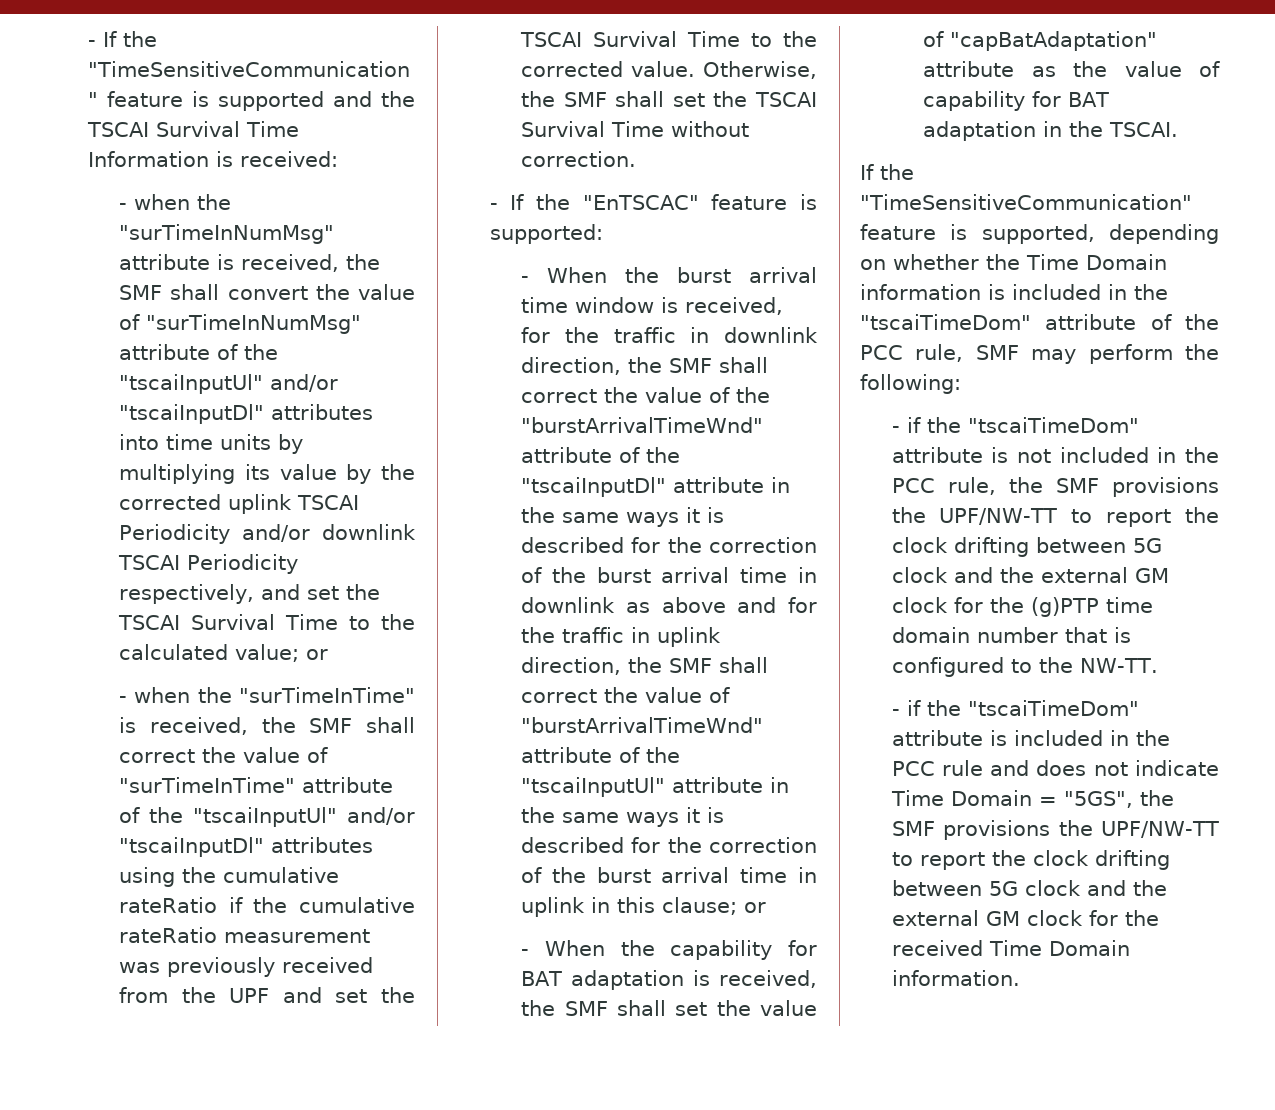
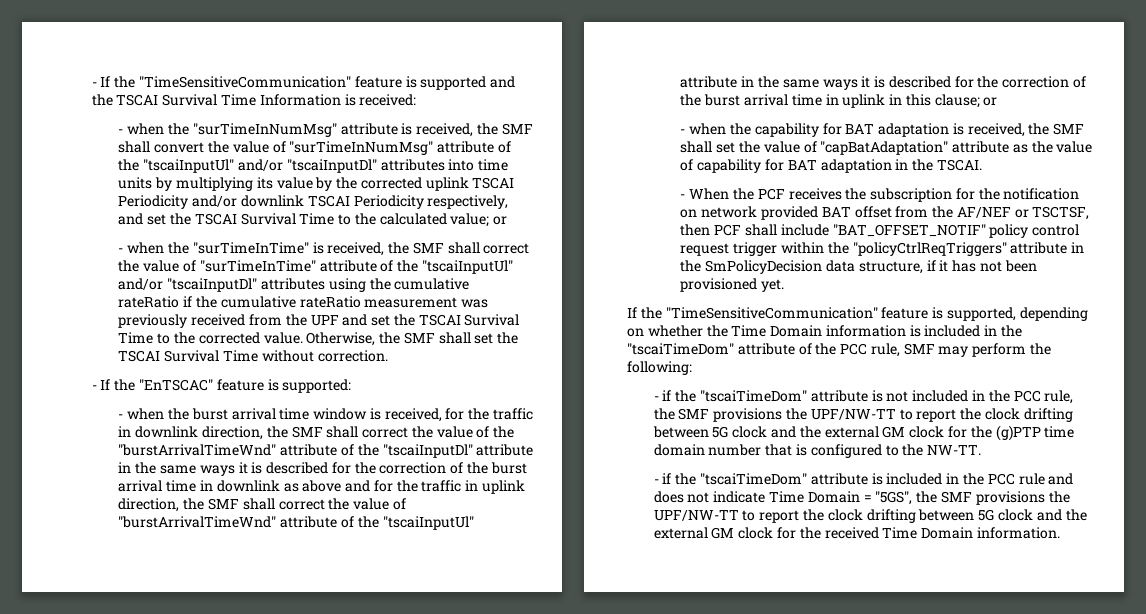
[547,267,608,283] When -> [127,408,165,420] when
[544,940,605,956] When -> [689,123,727,135] when
(1179, 129) none -> [680,188,1080,202] [680,206,1090,220] [680,224,1080,238] [680,242,1085,256] [680,260,1037,274] [680,278,785,292] // - When the PCF receives the subscription for the notification on network provided BAT offset from the AF/NEF or TSCTSF, then PCF shall include "BAT_OFFSET_NOTIF" policy control request trigger within the "policyCtrlReqTriggers" attribute in the SmPolicyDecision data structure, if it has not been provisioned yet.

